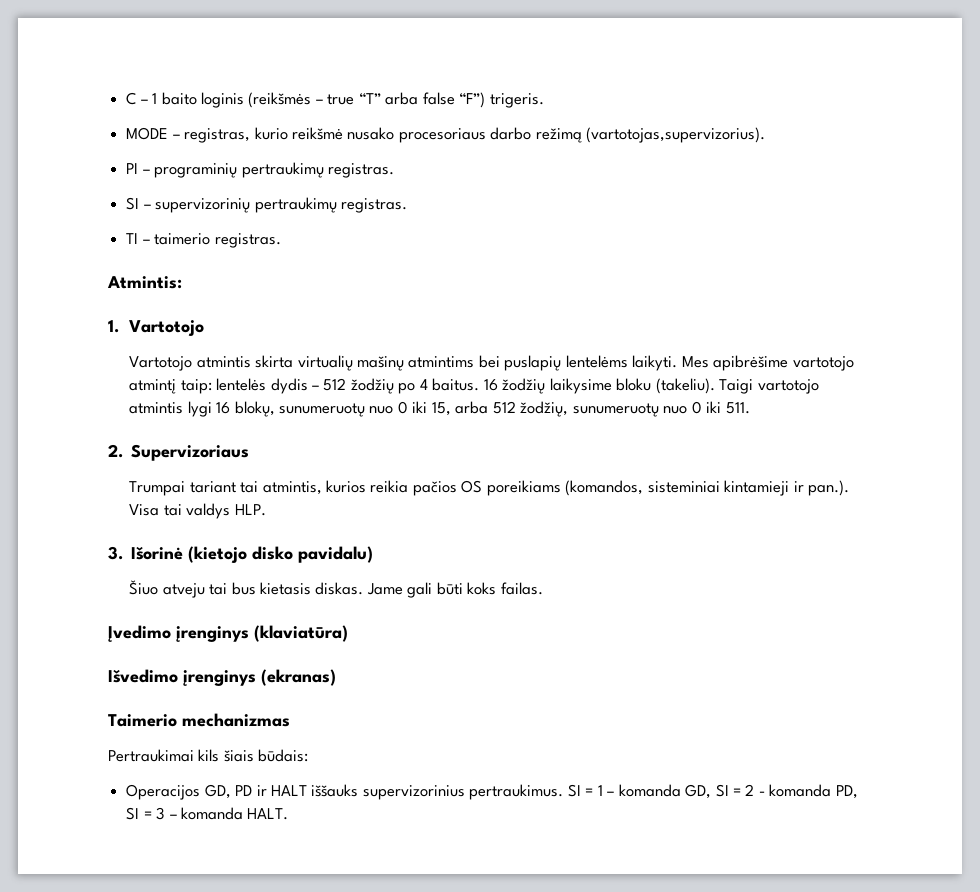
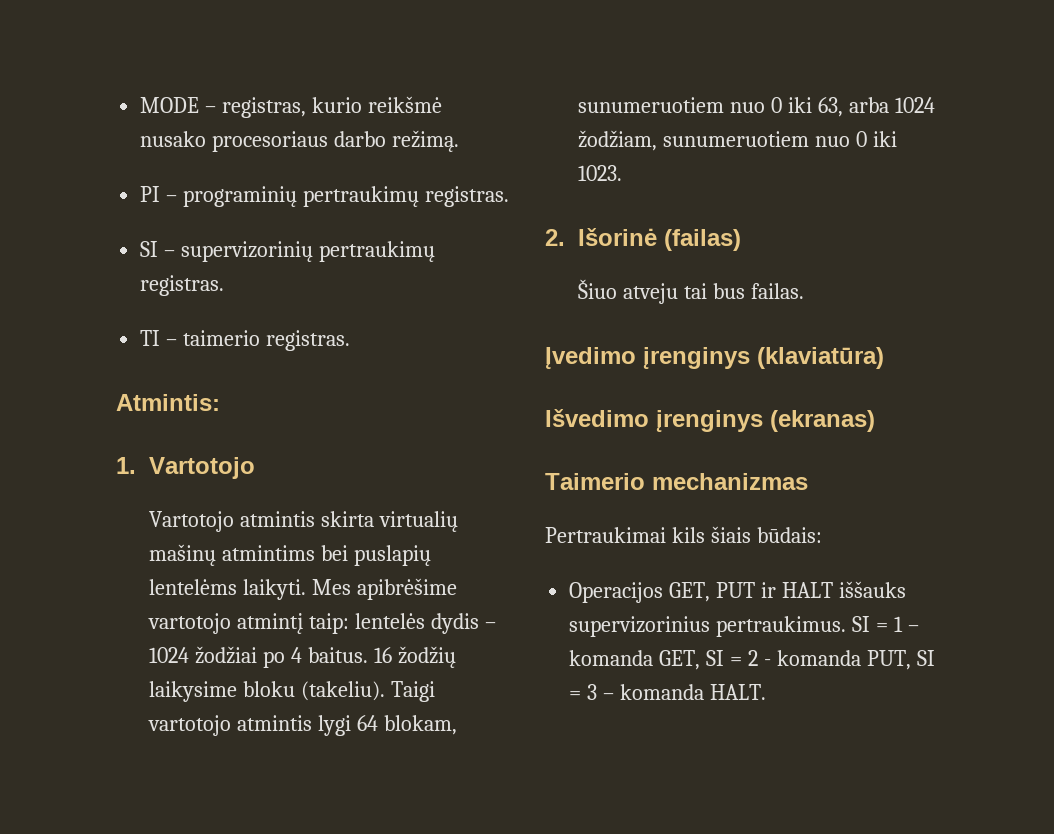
[126,92,544,108] C – 1 baito loginis (reikšmės – true “T” arba false “F”) trigeris. // -> (140, 105) none
[535,127,766,143] režimą (vartotojas,supervizorius). -> [392,130,460,152] režimą.
[323,378,394,394] 512 žodžių -> [149,646,258,664] 1024 žodžiai
[216,401,750,417] [108,444,250,461] [129,480,850,496] [129,503,266,519] [108,546,374,563] [129,580,497,598] 16 blokų, sunumeruotų nuo 0 iki 15, arba 512 žodžių, sunumeruotų nuo 0 iki 511. // 2. Supervizoriaus // Trumpai tariant tai atmintis, kurios reikia pačios OS poreikiams (komandos, sisteminiai kintamieji ir pan.). Visa tai valdys HLP. // 3. Išorinė (kietojo disko pavidalu) // Šiuo atveju tai bus kietasis diskas. Jame gali būti koks -> [356,715,457,735] [578,97,935,117] [578,130,897,151] [578,165,623,181] [545,228,742,251] [578,279,745,304] 64 blokam, sunumeruotiem nuo 0 iki 63, arba 1024 žodžiam, sunumeruotiem nuo 0 iki 1023. // 2. Išorinė (failas) // Šiuo atveju tai bus
[204,784,253,799] GD, PD -> [669,582,756,602] GET, PUT
[685,784,712,799] GD, -> [659,650,701,670] GET,
[835,785,858,799] PD, -> [866,650,911,670] PUT,

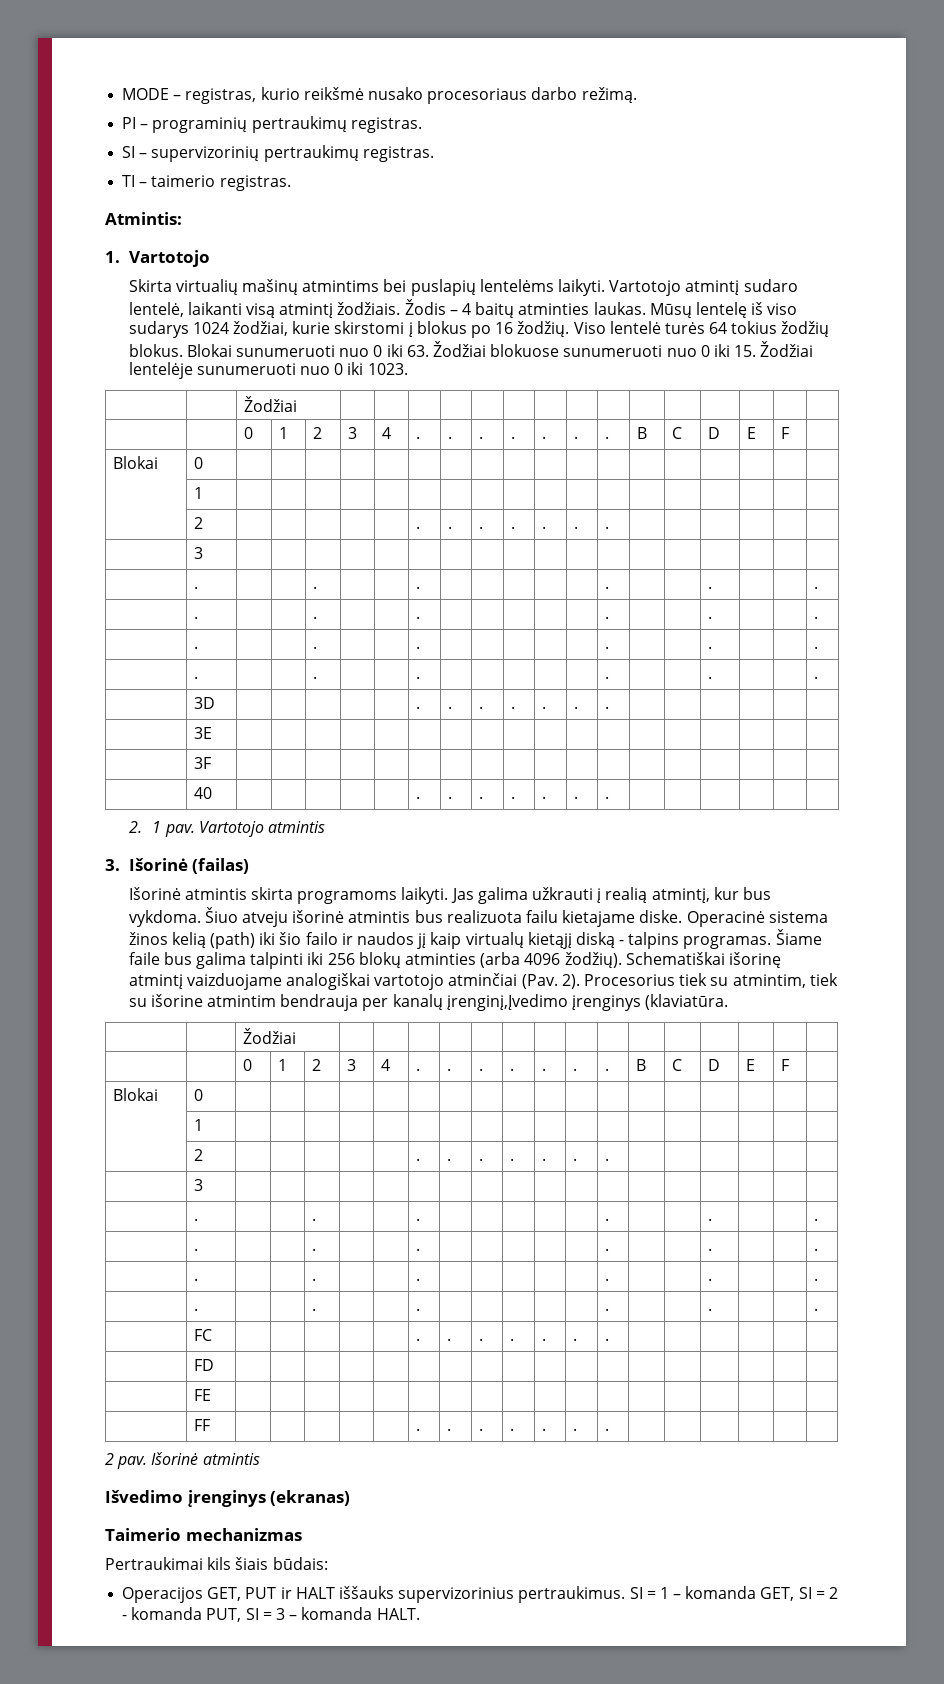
[149,511,374,532] Vartotojo atmintis skirta -> [128,279,172,292] Skirta
[311,578,457,600] [148,613,496,634] [149,646,456,668] [149,681,435,702] [148,715,457,736] [578,97,935,117] [578,130,897,151] [578,165,623,181] [545,228,742,251] [578,279,804,304] [545,347,884,369] Mes apibrėšime vartotojo atmintį taip: lentelės dydis – 1024 žodžiai po 4 baitus. 16 žodžių laikysime bloku (takeliu). Taigi vartotojo atmintis lygi 64 blokam, sunumeruotiem nuo 0 iki 63, arba 1024 žodžiam, sunumeruotiem nuo 0 iki 1023. // 2. Išorinė (failas) // Šiuo atveju tai bus failas. // Įvedimo įrenginys (klaviatūra) -> [609,279,798,296] [128,299,798,318] [128,321,830,338] [128,341,814,357] [128,362,408,379] [244,396,298,412] [244,427,254,439] [279,427,289,439] [313,427,323,439] [348,427,358,439] [382,427,392,439] [416,436,421,439] [448,436,453,439] [479,436,484,439] [511,436,516,439] [542,436,547,439] [574,436,579,439] [605,436,610,439] [637,427,648,439] [672,427,683,439] [708,427,721,439] [747,427,757,439] [781,427,790,439] [113,456,159,469] [194,457,204,469] [194,487,204,499] [194,517,204,529] [416,526,421,529] [448,526,453,529] [479,526,484,529] [511,526,516,529] [542,526,547,529] [574,526,579,529] [605,526,610,529] [194,547,204,559] [194,586,199,589] [313,586,318,589] [416,586,421,589] [605,586,610,589] [708,586,713,589] [814,586,819,589] [194,616,199,619] [313,616,318,619] [416,616,421,619] [605,616,610,619] [708,616,713,619] [814,616,819,619] [194,646,199,649] [313,646,318,649] [416,646,421,649] [605,646,610,649] [708,646,713,649] [814,646,819,649] [194,676,199,679] [313,676,318,679] [416,676,421,679] [605,676,610,679] [708,676,713,679] [814,676,819,679] [194,697,216,709] [416,706,421,709] [448,706,453,709] [479,706,484,709] [511,706,516,709] [542,706,547,709] [574,706,579,709] [605,706,610,709] [194,727,213,739] [194,757,212,769] [194,787,213,799] [416,796,421,799] [448,796,453,799] [479,796,484,799] [511,796,516,799] [542,796,547,799] [574,796,579,799] [605,796,610,799] [128,821,325,837] [105,858,250,874] [128,887,771,904] [128,907,828,927] [128,929,822,949] [128,952,781,969] [128,973,838,990] [128,994,729,1011] [243,1028,297,1044] [243,1059,253,1071] [278,1059,288,1071] [312,1059,322,1071] [347,1059,357,1071] [381,1059,391,1071] [416,1068,421,1071] [447,1068,452,1071] [479,1068,484,1071] [510,1068,515,1071] [542,1068,547,1071] [573,1068,578,1071] [605,1068,610,1071] [636,1059,647,1071] [672,1059,683,1071] [708,1059,721,1071] [746,1059,756,1071] [781,1059,790,1071] [113,1088,159,1101] [194,1089,204,1101] [194,1119,204,1131] [194,1149,204,1161] [416,1158,421,1161] [447,1158,452,1161] [479,1158,484,1161] [510,1158,515,1161] [542,1158,547,1161] [573,1158,578,1161] [605,1158,610,1161] [194,1179,204,1191] [194,1218,199,1221] [312,1218,317,1221] [416,1218,421,1221] [605,1218,610,1221] [708,1218,713,1221] [814,1218,819,1221] [194,1248,199,1251] [312,1248,317,1251] [416,1248,421,1251] [605,1248,610,1251] [708,1248,713,1251] [814,1248,819,1251] [194,1278,199,1281] [312,1278,317,1281] [416,1278,421,1281] [605,1278,610,1281] [708,1278,713,1281] [814,1278,819,1281] [194,1308,199,1311] [312,1308,317,1311] [416,1308,421,1311] [605,1308,610,1311] [708,1308,713,1311] [814,1308,819,1311] [194,1329,213,1341] [416,1338,421,1341] [447,1338,452,1341] [479,1338,484,1341] [510,1338,515,1341] [542,1338,547,1341] [573,1338,578,1341] [605,1338,610,1341] [194,1359,215,1371] [194,1389,212,1401] [194,1419,211,1431] [416,1428,421,1431] [447,1428,452,1431] [479,1428,484,1431] [510,1428,515,1431] [542,1428,547,1431] [573,1428,578,1431] [605,1428,610,1431] [105,1452,260,1469] Vartotojo atmintį sudaro lentelė, laikanti visą atmintį žodžiais. Žodis – 4 baitų atminties laukas. Mūsų lentelę iš viso sudarys 1024 žodžiai, kurie skirstomi į blokus po 16 žodžių. Viso lentelė turės 64 tokius žodžių blokus. Blokai sunumeruoti nuo 0 iki 63. Žodžiai blokuose sunumeruoti nuo 0 iki 15. Žodžiai lentelėje sunumeruoti nuo 0 iki 1023. // | | Žodžiai | | | | | | | | | | | | | | | // | | 0 | 1 | 2 | 3 | 4 | . | . | . | . | . | . | . | B | C | D | E | F | // Blokai | 0 | | | | | | | | | | | | | | | | | | // | 1 | | | | | | | | | | | | | | | | | | // | 2 | | | | | | . | . | . | . | . | . | . | | | | | | // | 3 | | | | | | | | | | | | | | | | | | // | . | | | . | | | . | | | | | | . | | | . | | | . // | . | | | . | | | . | | | | | | . | | | . | | | . // | . | | | . | | | . | | | | | | . | | | . | | | . // | . | | | . | | | . | | | | | | . | | | . | | | . // | 3D | | | | | | . | . | . | . | . | . | . | | | | | | // | 3E | | | | | | | | | | | | | | | | | | // | 3F | | | | | | | | | | | | | | | | | | // | 40 | | | | | | . | . | . | . | . | . | . | | | | | | // 2. 1 pav. Vartotojo atmintis // 3. Išorinė (failas) // Išorinė atmintis skirta programoms laikyti. Jas galima užkrauti į realią atmintį, kur bus vykdoma. Šiuo atveju išorinė atmintis bus realizuota failu kietajame diske. Operacinė sistema žinos kelią (path) iki šio failo ir naudos jį kaip virtualų kietąjį diską - talpins programas. Šiame faile bus galima talpinti iki 256 blokų atminties (arba 4096 žodžių). Schematiškai išorinę atmintį vaizduojame analogiškai vartotojo atminčiai (Pav. 2). Procesorius tiek su atmintim, tiek su išorine atmintim bendrauja per kanalų įrenginį,Įvedimo įrenginys (klaviatūra. // | | Žodžiai | | | | | | | | | | | | | | | // | | 0 | 1 | 2 | 3 | 4 | . | . | . | . | . | . | . | B | C | D | E | F | // Blokai | 0 | | | | | | | | | | | | | | | | | | // | 1 | | | | | | | | | | | | | | | | | | // | 2 | | | | | | . | . | . | . | . | . | . | | | | | | // | 3 | | | | | | | | | | | | | | | | | | // | . | | | . | | | . | | | | | | . | | | . | | | . // | . | | | . | | | . | | | | | | . | | | . | | | . // | . | | | . | | | . | | | | | | . | | | . | | | . // | . | | | . | | | . | | | | | | . | | | . | | | . // | FC | | | | | | . | . | . | . | . | . | . | | | | | | // | FD | | | | | | | | | | | | | | | | | | // | FE | | | | | | | | | | | | | | | | | | // | FF | | | | | | . | . | . | . | . | . | . | | | | | | // 2 pav. Išorinė atmintis

